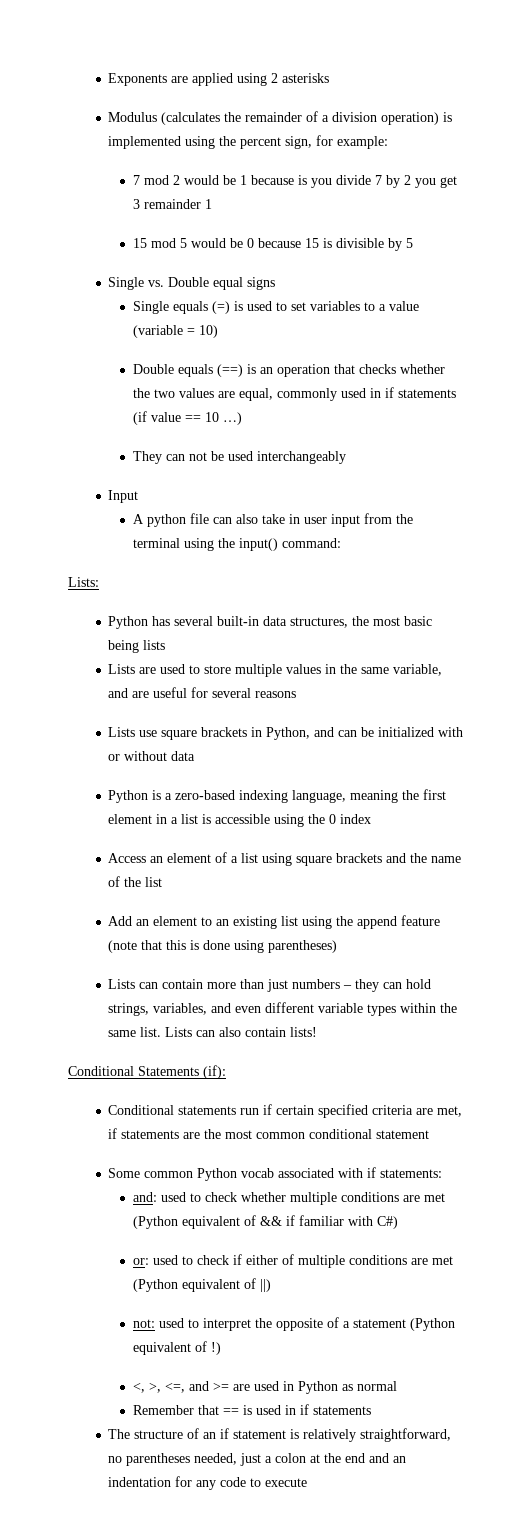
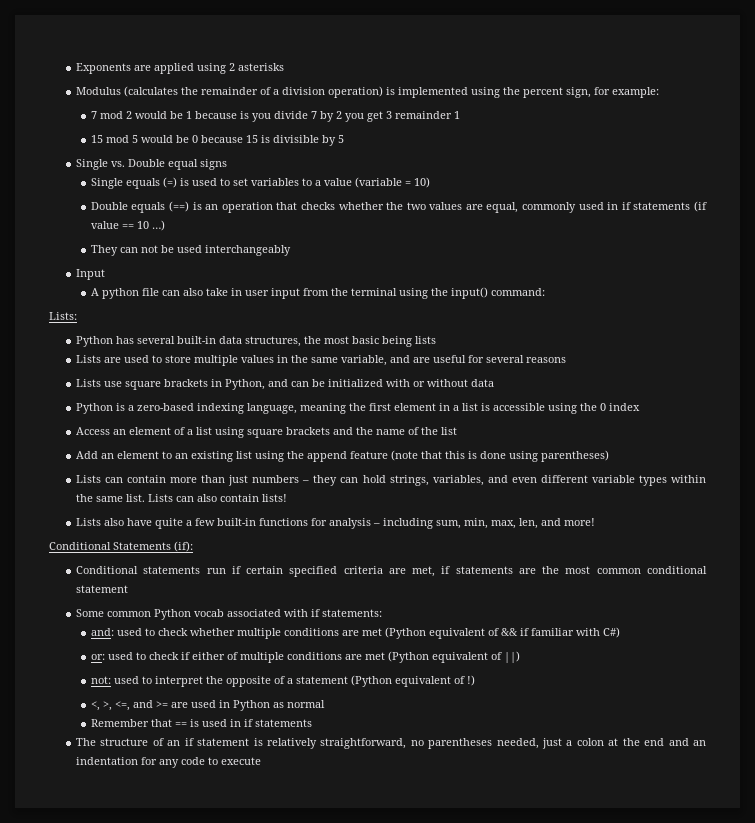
(318, 1032) none -> [75,518,595,529] // Lists also have quite a few built-in functions for analysis – including sum, min, max, len, and more!

